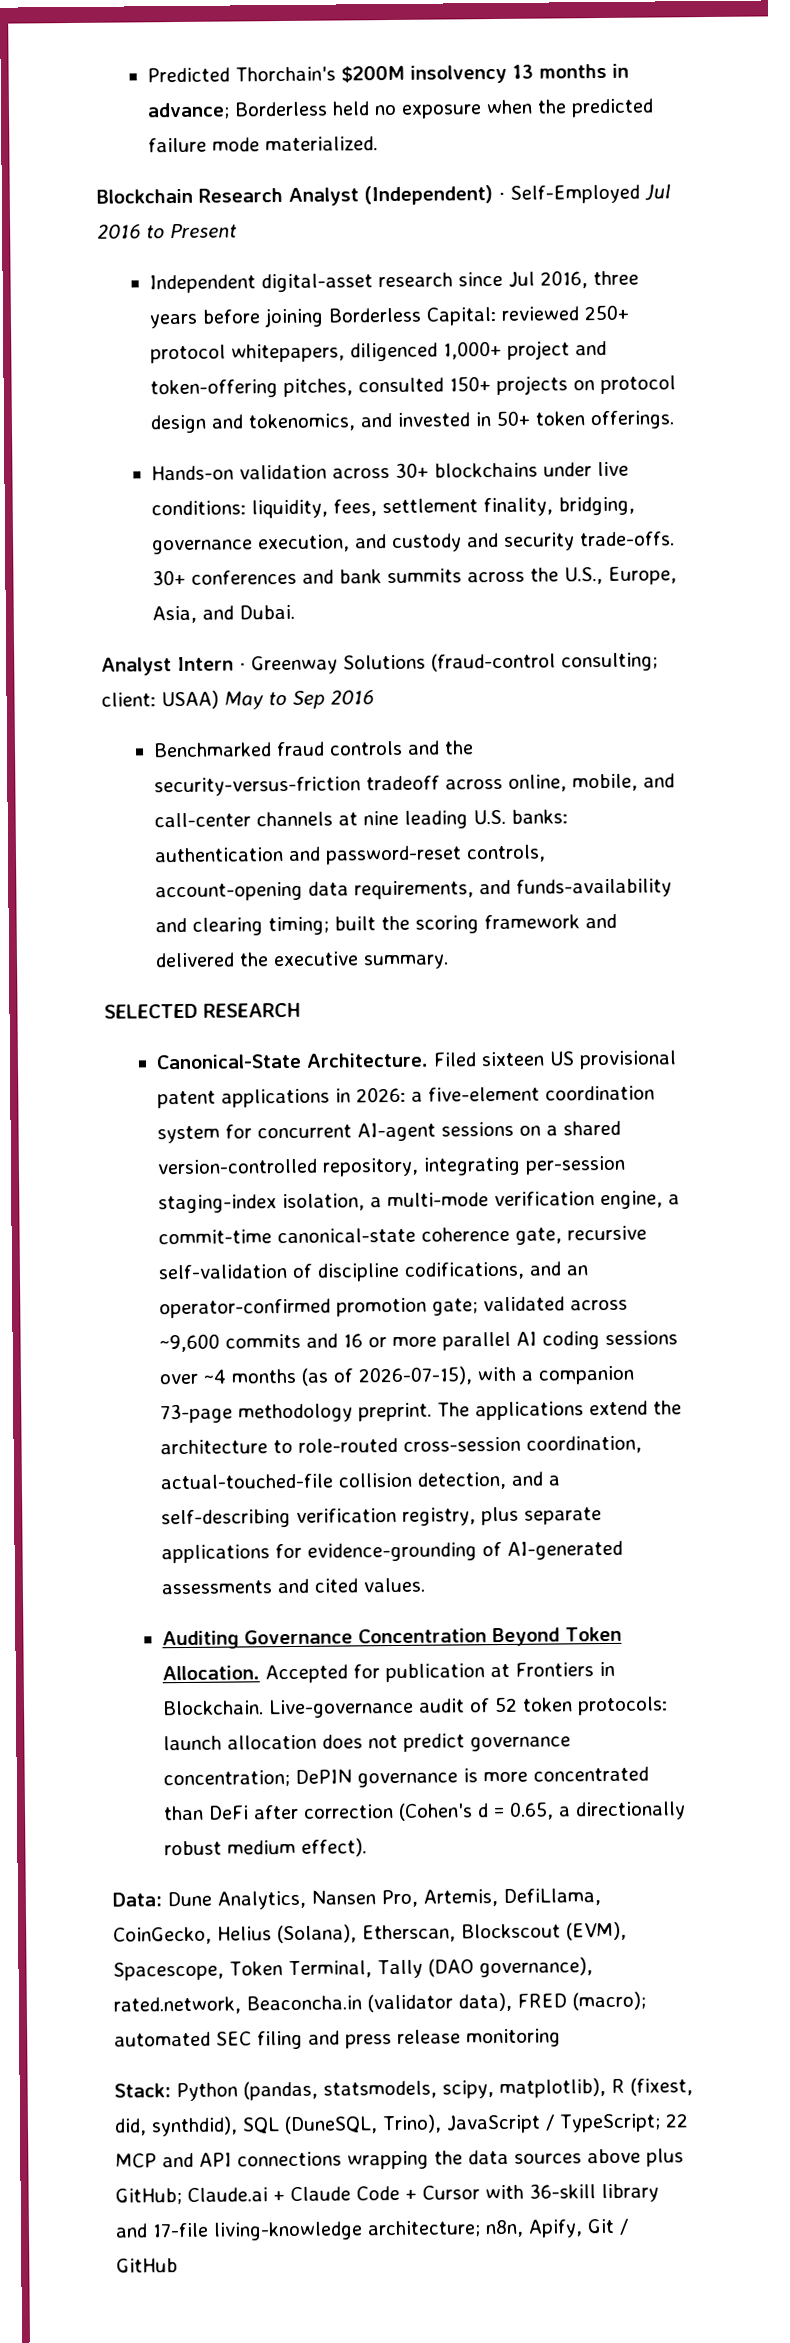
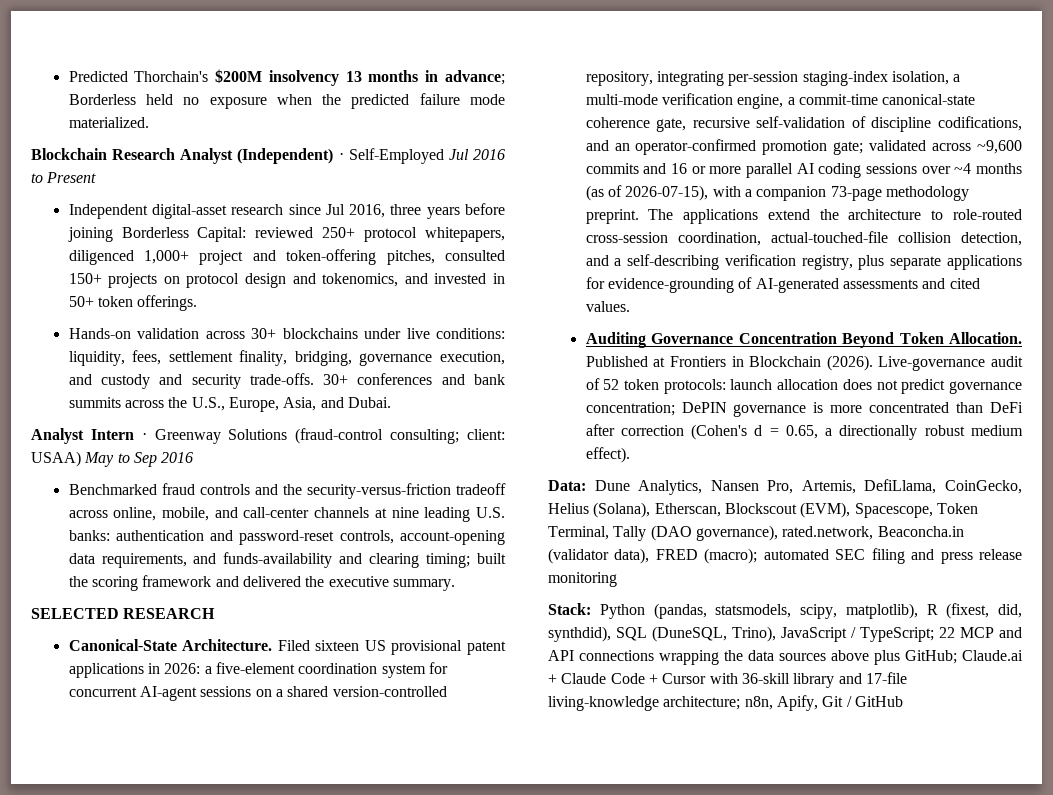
[265,1663,486,1684] Accepted for publication -> [585,356,648,367] Published
[162,1700,265,1716] Blockchain. -> [749,355,873,371] Blockchain (2026).

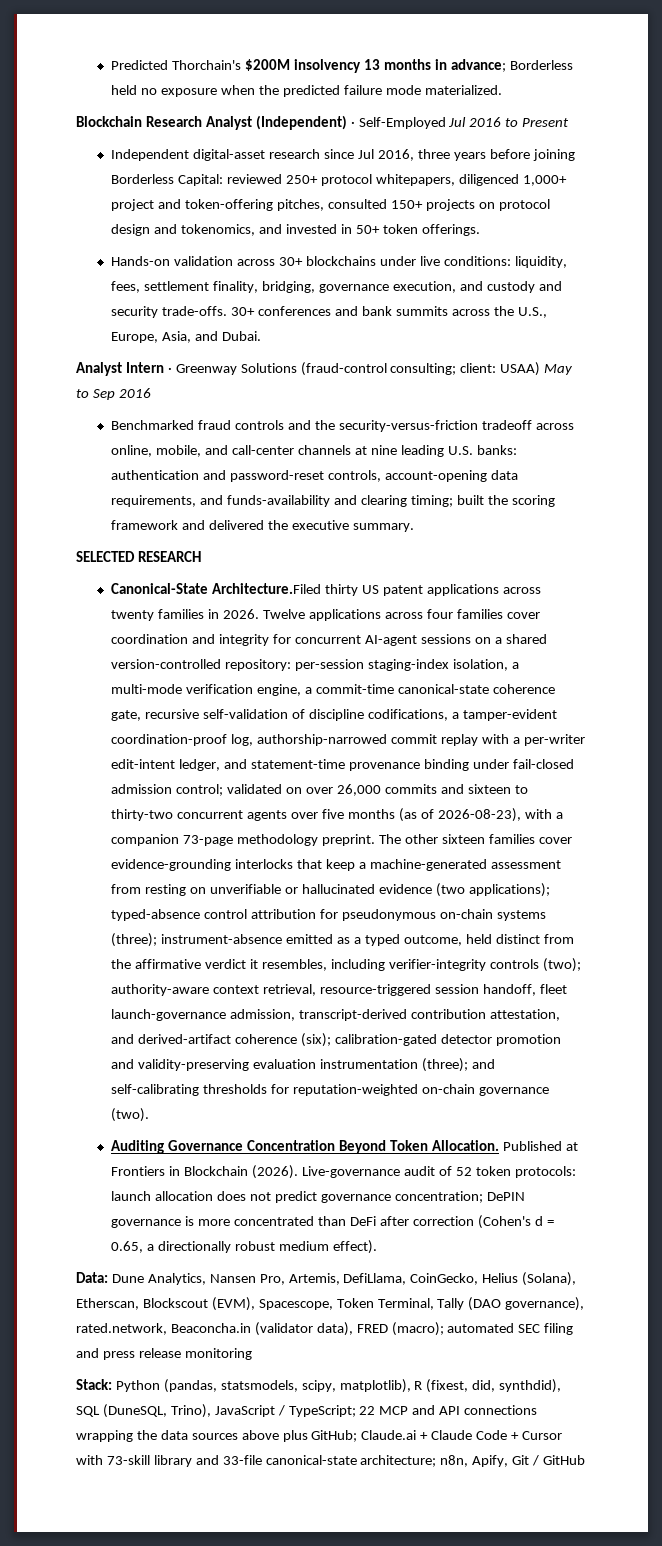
[182,639,506,655] [68,662,426,678] Architecture. Filed sixteen US provisional patent applications in 2026: a five-element coordination system -> [212,583,541,596] [111,609,540,621] [111,634,270,646] Architecture.Filed thirty US patent applications across twenty families in 2026. Twelve applications across four families cover coordination and integrity
[585,71,724,86] repository, integrating -> [225,659,292,671] repository:
[585,139,1022,155] [585,163,972,178] and an operator-confirmed promotion gate; validated across ~9,600 commits and 16 or more parallel AI coding sessions over ~4 -> [451,709,557,721] [111,734,585,746] [111,759,574,771] [111,784,528,796] [111,809,345,821] a tamper-evident coordination-proof log, authorship-narrowed commit replay with a per-writer edit-intent ledger, and statement-time provenance binding under fail-closed admission control; validated on over 26,000 commits and sixteen to thirty-two concurrent agents over five
[625,185,709,201] 2026-07-15), -> [437,808,521,822] 2026-08-23),
[683,209,1022,224] [585,231,1023,246] [585,254,1022,270] [585,277,980,293] [585,301,630,312] applications extend the architecture to role-routed cross-session coordination, actual-touched-file collision detection, and a self-describing verification registry, plus separate applications for evidence-grounding of AI-generated assessments and cited values. -> [404,834,572,844] [111,859,561,871] [111,883,550,897] [111,909,546,921] [111,933,574,947] [111,958,581,972] [111,984,567,996] [111,1009,561,1021] [111,1033,561,1047] [111,1058,495,1072] [111,1084,549,1096] [111,1108,150,1122] other sixteen families cover evidence-grounding interlocks that keep a machine-generated assessment from resting on unverifiable or hallucinated evidence (two applications); typed-absence control attribution for pseudonymous on-chain systems (three); instrument-absence emitted as a typed outcome, held distinct from the affirmative verdict it resembles, including verifier-integrity controls (two); authority-aware context retrieval, resource-triggered session handoff, fleet launch-governance admission, transcript-derived contribution attestation, and derived-artifact coherence (six); calibration-gated detector promotion and validity-preserving evaluation instrumentation (three); and self-calibrating thresholds for reputation-weighted on-chain governance (two).
[741,673,790,684] 36-skill -> [106,1455,150,1465] 73-skill
[865,672,907,684] [548,696,659,711] 17-file living-knowledge -> [222,1455,357,1465] 33-file canonical-state

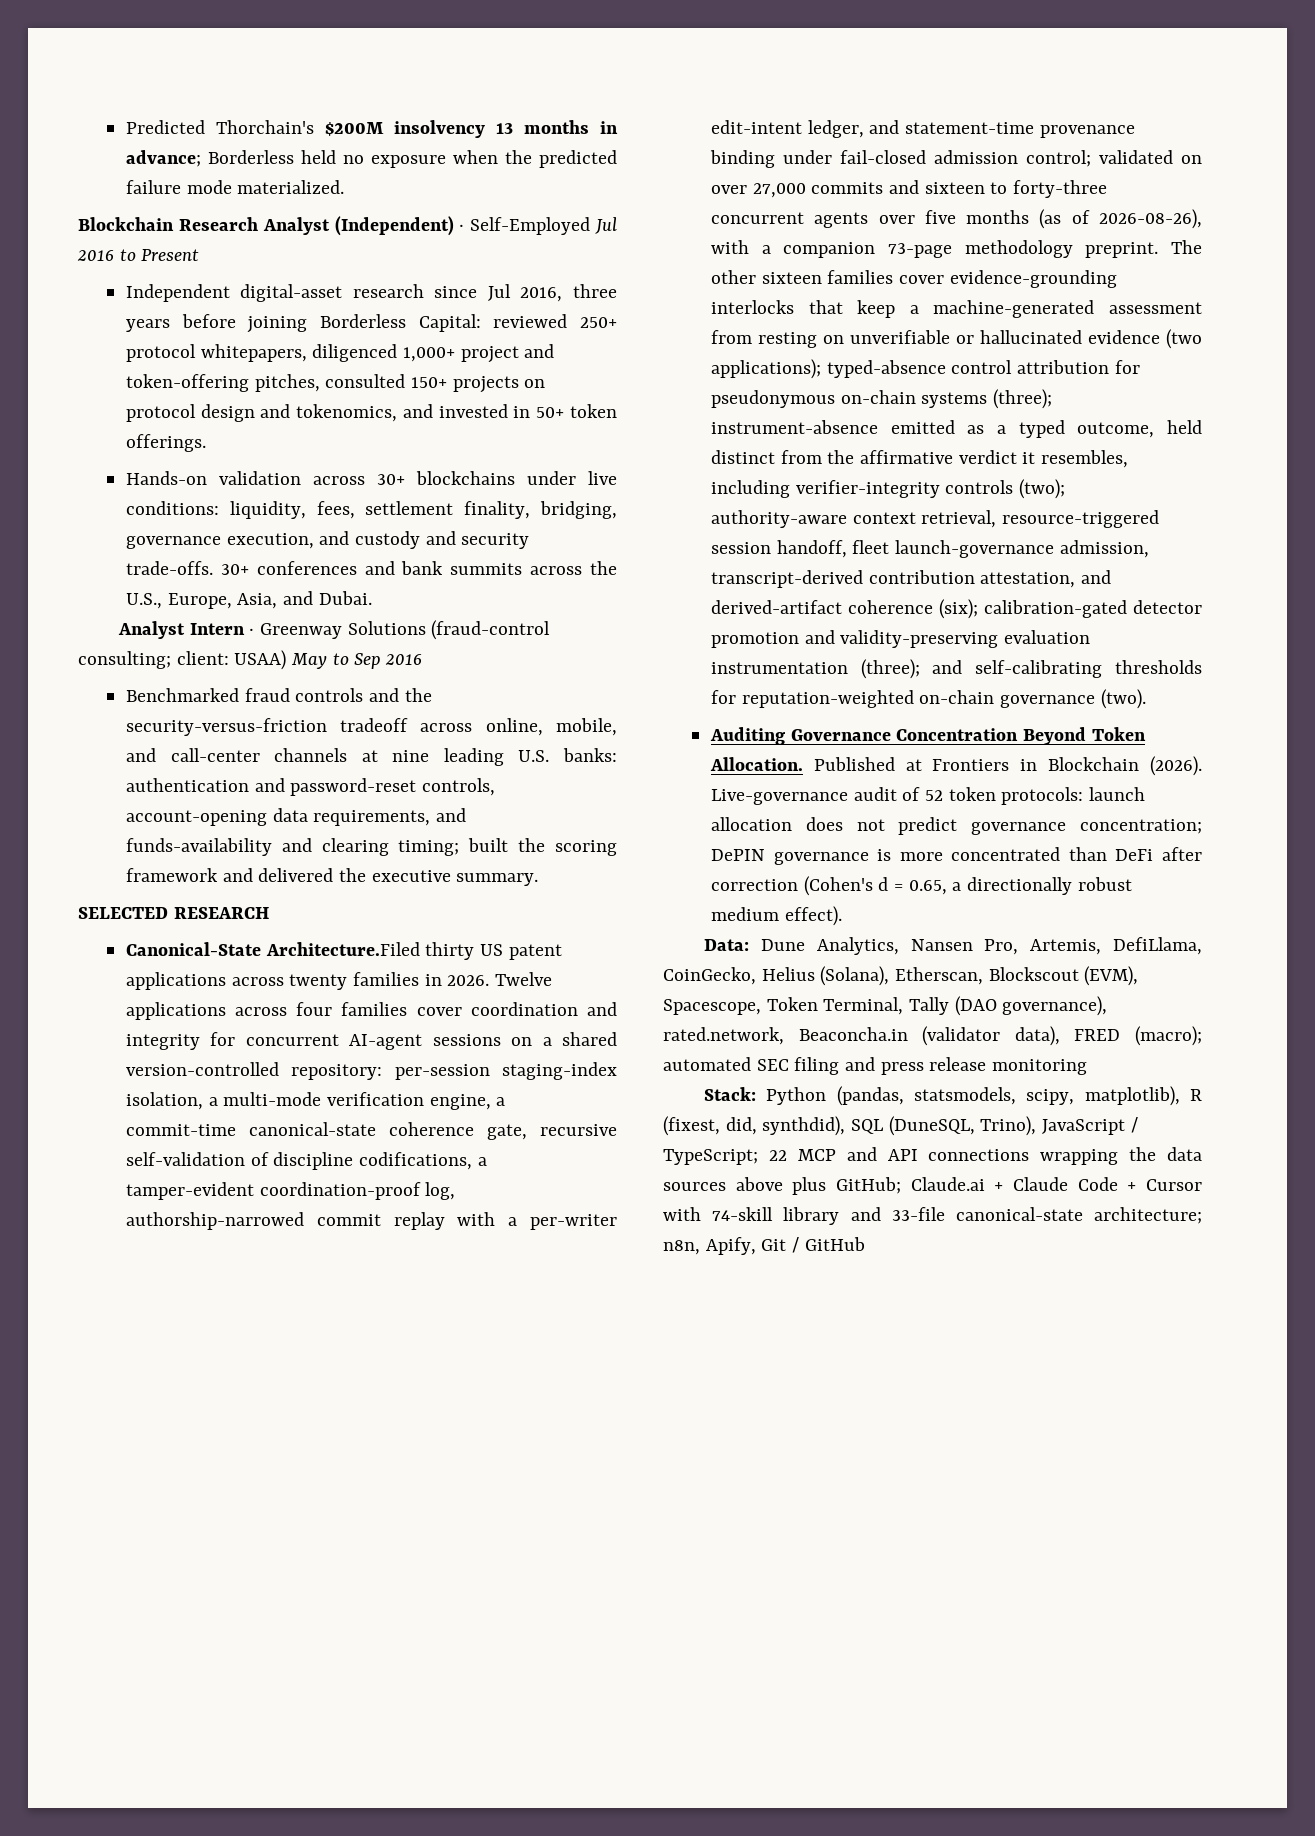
[336,784,381,796] 26,000 -> [752,183,806,198] 27,000
[111,809,174,821] thirty-two -> [1012,180,1107,198] forty-three
[437,808,521,822] 2026-08-23), -> [1099,209,1202,229] 2026-08-26),
[106,1455,150,1465] 73-skill -> [712,1207,774,1221] 74-skill

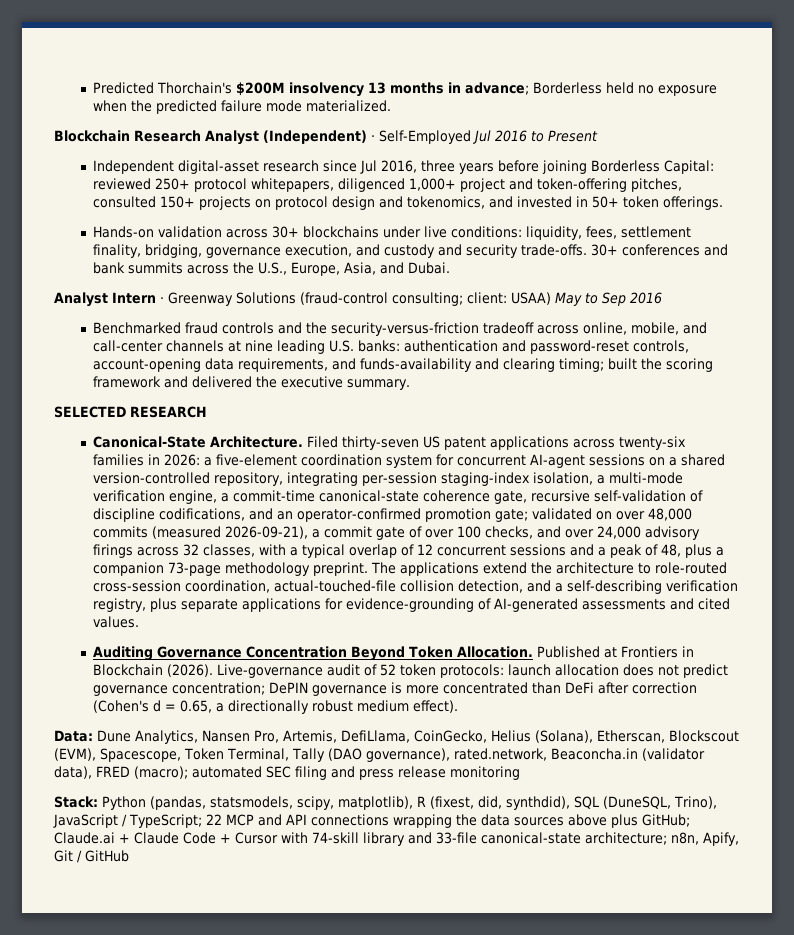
[265,942,475,960] Architecture.Filed thirty -> [210,436,420,450] Architecture. Filed thirty-seven
[289,974,348,990] twenty -> [619,436,687,450] twenty-six
[447,972,552,986] [125,1002,617,1020] [125,1034,200,1050] 2026. Twelve applications across four families cover coordination and integrity -> [164,454,433,468] 2026: a five-element coordination system
[291,1064,383,1080] repository: -> [214,472,359,486] repository, integrating
[477,1157,487,1166] [125,1182,456,1200] [125,1212,618,1230] [710,120,1135,138] [709,150,1202,168] [710,180,1107,198] [710,209,1202,229] [710,240,749,254] a tamper-evident coordination-proof log, authorship-narrowed commit replay with a per-writer edit-intent ledger, and statement-time provenance binding under fail-closed admission control; validated on over 27,000 commits and sixteen to forty-three concurrent agents over five months (as of 2026-08-26), with -> [249,508,693,522] [93,526,701,540] [93,544,713,558] and an operator-confirmed promotion gate; validated on over 48,000 commits (measured 2026-09-21), a commit gate of over 100 checks, and over 24,000 advisory firings across 32 classes, with a typical overlap of 12 concurrent sessions and a peak of 48, plus
[710,270,1117,288] [710,300,1202,318] [710,329,1202,349] [710,359,1140,379] [710,389,1052,409] [710,420,1202,438] [710,450,1128,468] [710,479,1065,499] [710,510,1159,528] [710,540,1149,558] [710,570,1111,588] [710,599,1202,619] [710,630,1090,648] [710,659,1202,679] [710,689,1146,709] other sixteen families cover evidence-grounding interlocks that keep a machine-generated assessment from resting on unverifiable or hallucinated evidence (two applications); typed-absence control attribution for pseudonymous on-chain systems (three); instrument-absence emitted as a typed outcome, held distinct from the affirmative verdict it resembles, including verifier-integrity controls (two); authority-aware context retrieval, resource-triggered session handoff, fleet launch-governance admission, transcript-derived contribution attestation, and derived-artifact coherence (six); calibration-gated detector promotion and validity-preserving evaluation instrumentation (three); and self-calibrating thresholds for reputation-weighted on-chain governance (two). -> [400,562,728,576] [93,580,739,594] [93,598,731,612] [93,616,140,628] applications extend the architecture to role-routed cross-session coordination, actual-touched-file collision detection, and a self-describing verification registry, plus separate applications for evidence-grounding of AI-generated assessments and cited values.

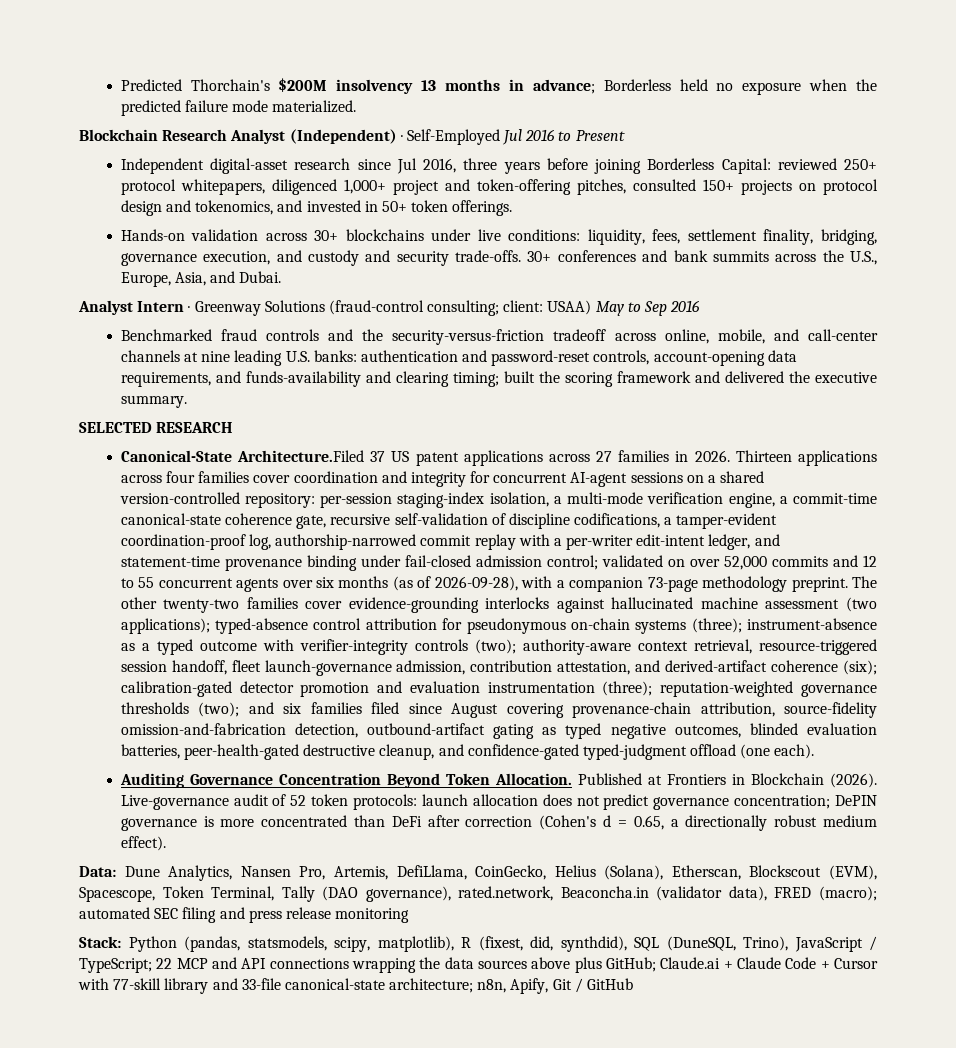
[210,436,420,450] Architecture. Filed thirty-seven -> [236,450,386,462] Architecture.Filed 37
[619,436,687,450] twenty-six -> [596,451,613,462] 27
[164,454,433,468] 2026: a five-element coordination system -> [694,450,877,466] [120,471,466,487] 2026. Thirteen applications across four families cover coordination and integrity
[214,472,359,486] repository, integrating -> [244,493,315,508] repository:
[249,508,693,522] [93,526,701,540] [93,544,713,558] and an operator-confirmed promotion gate; validated on over 48,000 commits (measured 2026-09-21), a commit gate of over 100 checks, and over 24,000 advisory firings across 32 classes, with a typical overlap of 12 concurrent sessions and a peak of 48, plus -> [664,513,778,529] [120,534,780,550] [120,555,877,571] [120,576,553,592] a tamper-evident coordination-proof log, authorship-narrowed commit replay with a per-writer edit-intent ledger, and statement-time provenance binding under fail-closed admission control; validated on over 52,000 commits and 12 to 55 concurrent agents over six months (as of 2026-09-28), with
[400,562,728,576] [93,580,739,594] [93,598,731,612] [93,616,140,628] applications extend the architecture to role-routed cross-session coordination, actual-touched-file collision detection, and a self-describing verification registry, plus separate applications for evidence-grounding of AI-generated assessments and cited values. -> [120,597,877,613] [120,618,878,634] [120,639,878,655] [120,660,877,676] [120,681,877,697] [120,702,877,718] [120,723,878,739] [120,744,815,760] other twenty-two families cover evidence-grounding interlocks against hallucinated machine assessment (two applications); typed-absence control attribution for pseudonymous on-chain systems (three); instrument-absence as a typed outcome with verifier-integrity controls (two); authority-aware context retrieval, resource-triggered session handoff, fleet launch-governance admission, contribution attestation, and derived-artifact coherence (six); calibration-gated detector promotion and evaluation instrumentation (three); reputation-weighted governance thresholds (two); and six families filed since August covering provenance-chain attribution, source-fidelity omission-and-fabrication detection, outbound-artifact gating as typed negative outcomes, blinded evaluation batteries, peer-health-gated destructive cleanup, and confidence-gated typed-judgment offload (one each).
[312,832,359,844] 74-skill -> [113,978,162,990] 77-skill

